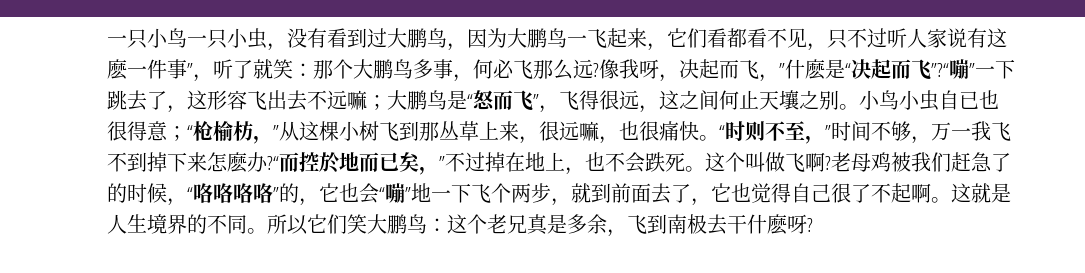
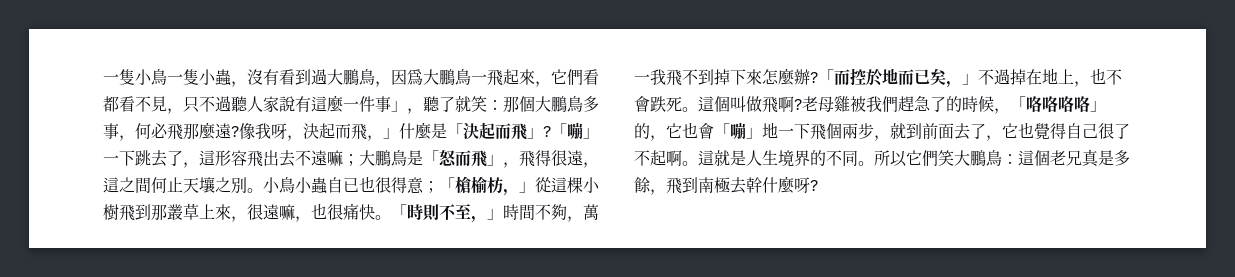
[107,28,1007,51] [107,59,233,82] 一只小鸟一只小虫，没有看到过大鹏鸟，因为大鹏鸟一飞起来，它们看都看不见，只不过听人家说有这麽一件事”，听 -> [103,69,599,87] [103,95,440,114] 一隻小鳥一隻小蟲，沒有看到過大鵬鳥，因爲大鵬鳥一飛起來，它們看都看不見，只不過聽人家說有這麼一件事」，聽
[333,59,413,79] 个大鹏鸟 -> [519,96,583,112] 個大鵬鳥
[513,59,593,80] 飞那么远 -> [167,122,231,140] 飛那麼遠
[679,59,1015,82] [107,90,999,113] [107,121,1011,144] [107,152,279,173] 决起而飞，”什麽是“决起而飞”?“嘣”一下跳去了，这形容飞出去不远嘛；大鹏鸟是“怒而飞”，飞得很远，这之间何止天壤之别。小鸟小虫自已也很得意；“枪榆枋，”从这棵小树飞到那丛草上来，很远嘛，也很痛快。“时则不至，”时间不够，万一我飞不到掉下来怎麽办?“ -> [303,122,599,141] [103,150,599,168] [103,176,600,196] [103,203,599,223] [634,68,834,86] 決起而飛，」什麼是「決起而飛」?「嘣」一下跳去了，這形容飛出去不遠嘛；大鵬鳥是「怒而飛」，飛得很遠，這之間何止天壤之別。小鳥小蟲自已也很得意；「槍榆枋，」從這棵小樹飛到那叢草上來，很遠嘛，也很痛快。「時則不至，」時間不夠，萬一我飛不到掉下來怎麼辦?「
[439,152,485,172] ”不过 -> [962,69,1010,85] 」不過
[625,152,1011,173] [107,183,193,206] 会跌死。这个叫做飞啊?老母鸡被我们赶急了的时候，“ -> [634,96,1026,114] 會跌死。這個叫做飛啊?老母雞被我們趕急了的時候，「
[273,187,279,201] ” -> [1090,100,1106,112] 」
[359,183,531,204] 会“嘣”地一下飞个两 -> [698,122,858,140] 會「嘣」地一下飛個兩
[751,183,771,203] 觉 -> [1034,123,1050,140] 覺
[951,183,971,203] 这 -> [698,150,714,166] 這
[327,214,787,237] 们笑大鹏鸟：这个老兄真是多余，飞到南极去干什麽 -> [922,149,1130,167] [634,176,794,195] 們笑大鵬鳥：這個老兄真是多餘，飛到南極去幹什麼

